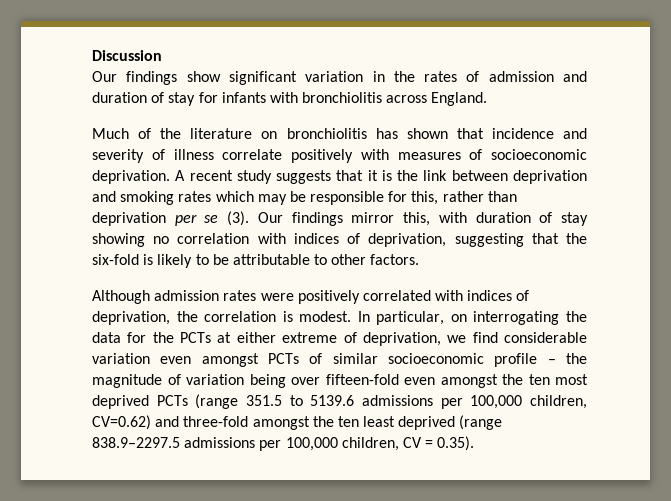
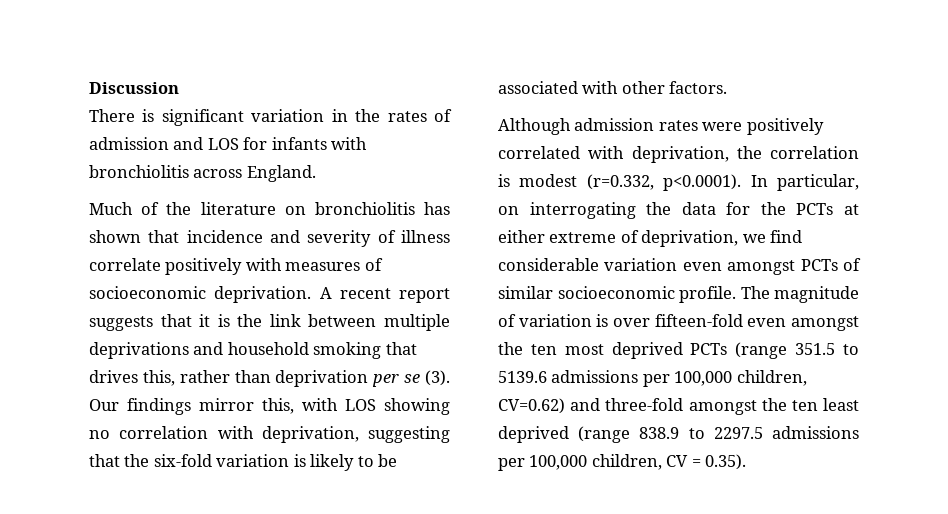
[92,71,221,85] Our findings show -> [89,109,155,122] There is
[92,92,196,106] duration of stay -> [207,138,239,150] LOS
[236,170,272,184] study -> [399,288,450,303] report
[512,170,587,184] [92,191,408,205] deprivation and smoking rates which may be responsible for -> [384,314,450,331] [89,342,417,359] [89,370,138,383] multiple deprivations and household smoking that drives
[475,212,588,226] duration of stay -> [345,399,376,411] LOS
[293,233,361,244] indices of -> (254, 432) none
(139, 259) none -> [216,454,290,467] variation
[232,254,328,265] attributable to -> [498,81,619,94] associated with
[467,290,530,301] indices of -> (625, 152) none
[299,311,352,322] modest. -> [519,174,742,191] modest (r=0.332, p<0.0001).
[494,353,587,367] profile – the -> [679,286,770,303] profile. The
[249,374,286,388] being -> [596,314,609,327] is
[92,437,180,448] 838.9–2297.5 -> [639,427,763,439] 838.9 to 2297.5

